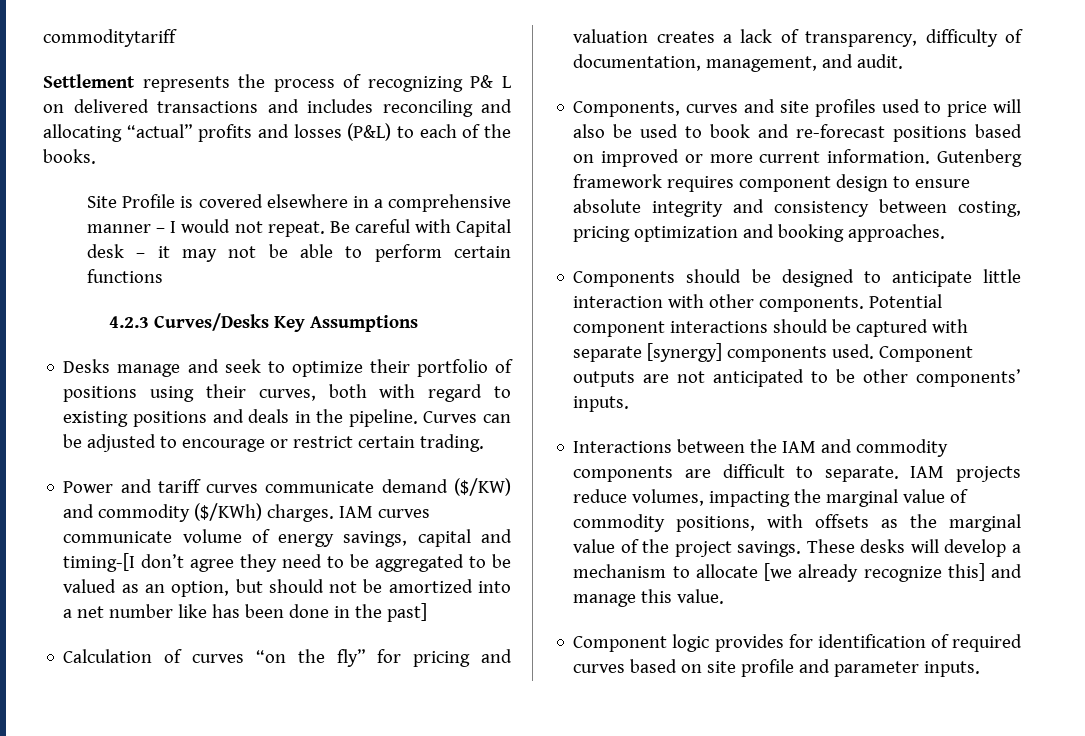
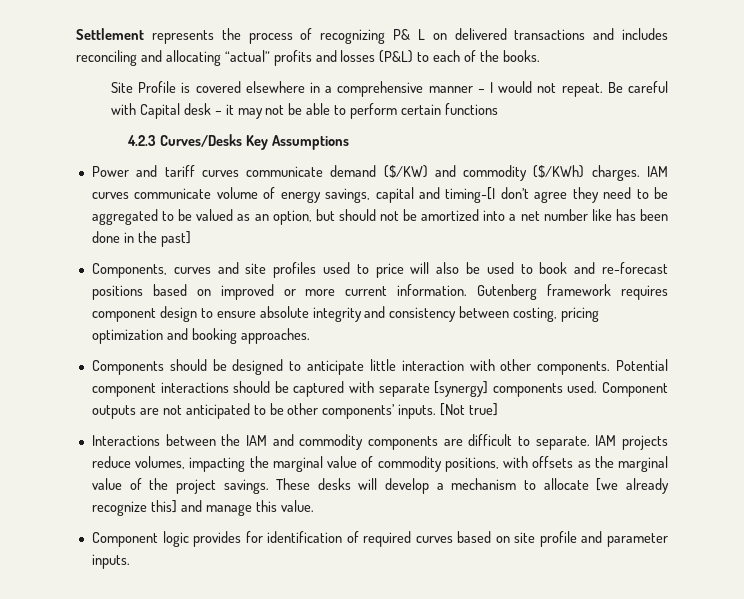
[43,29,177,47] commoditytariff // -> (76, 34) none
[63,359,513,377] [63,384,512,402] [63,409,512,427] [63,434,485,452] // Desks manage and seek to optimize their portfolio of positions using their curves, both with regard to existing positions and deals in the pipeline. Curves can be adjusted to encourage or restrict certain trading. -> (350, 142) none
[63,649,512,667] [573,29,1023,47] [573,54,904,72] // Calculation of curves “on the fly” for pricing and valuation creates a lack of transparency, difficulty of documentation, management, and audit. -> (191, 239) none
(630, 404) none -> [440,403,499,416] [Not true]

